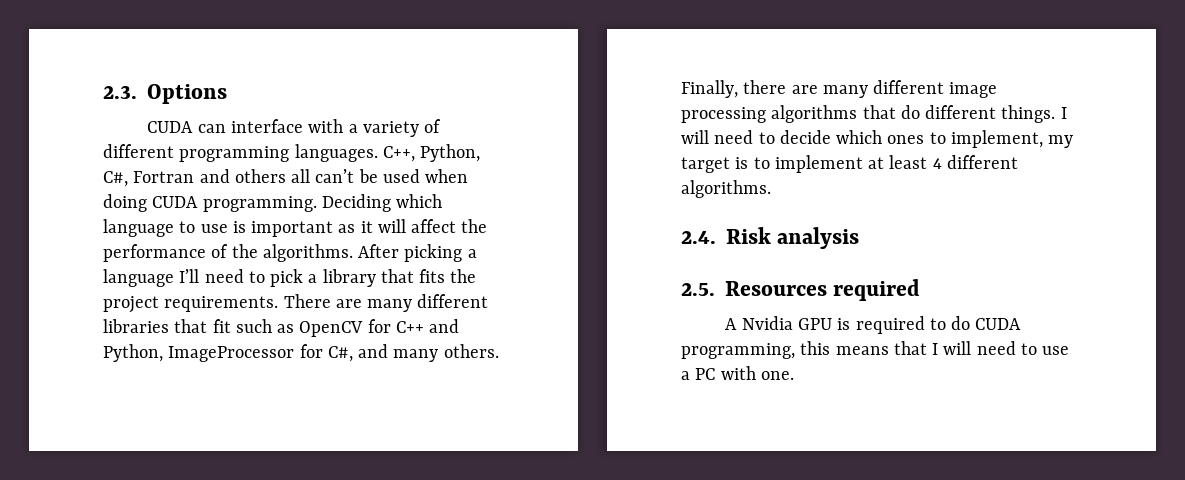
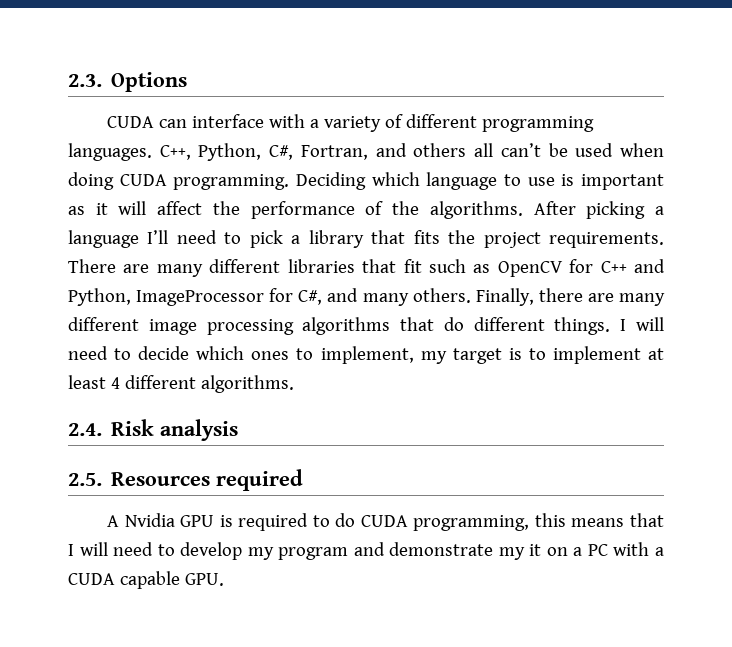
[133,171,195,183] Fortran -> [300,145,368,160] Fortran,
[1042,346,1070,355] [681,366,794,380] use a PC with one. -> [180,542,664,560] [68,571,224,589] develop my program and demonstrate my it on a PC with a CUDA capable GPU.

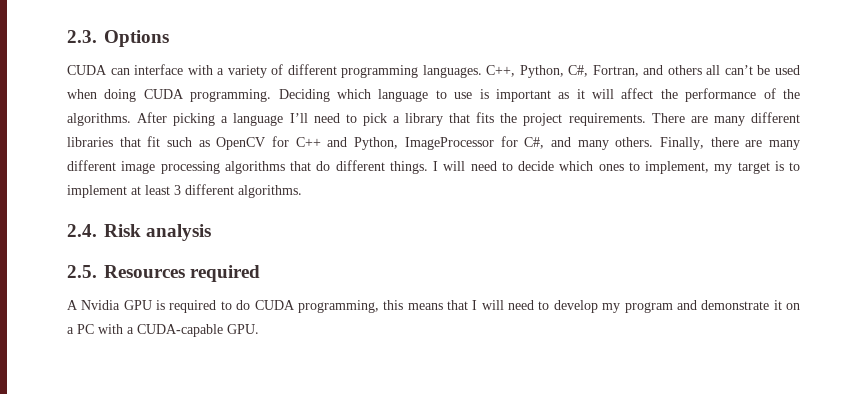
[110,377,120,389] 4 -> [174,185,181,195] 3
[498,547,525,560] my -> (770, 305) none
[68,571,180,589] CUDA capable -> [137,324,223,337] CUDA-capable

